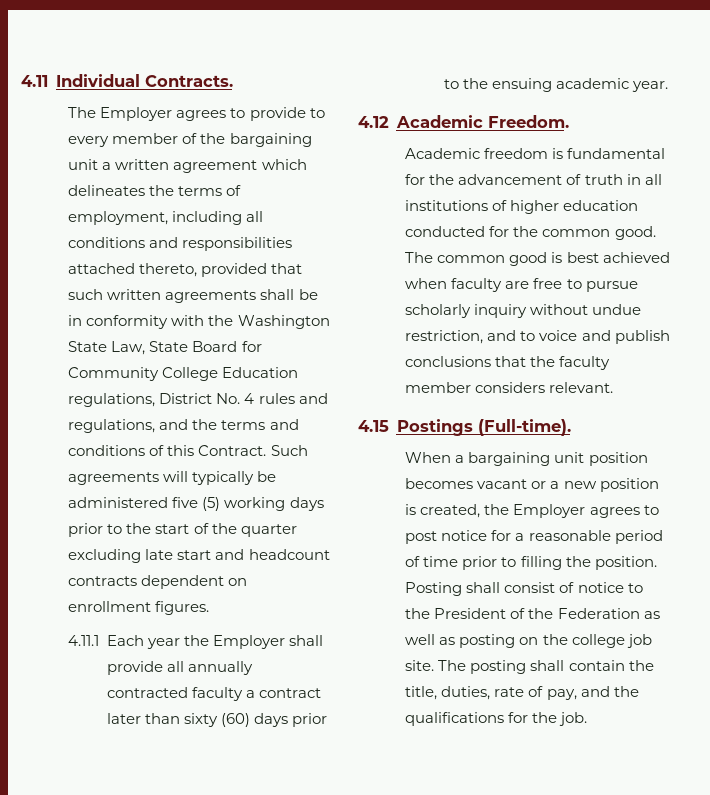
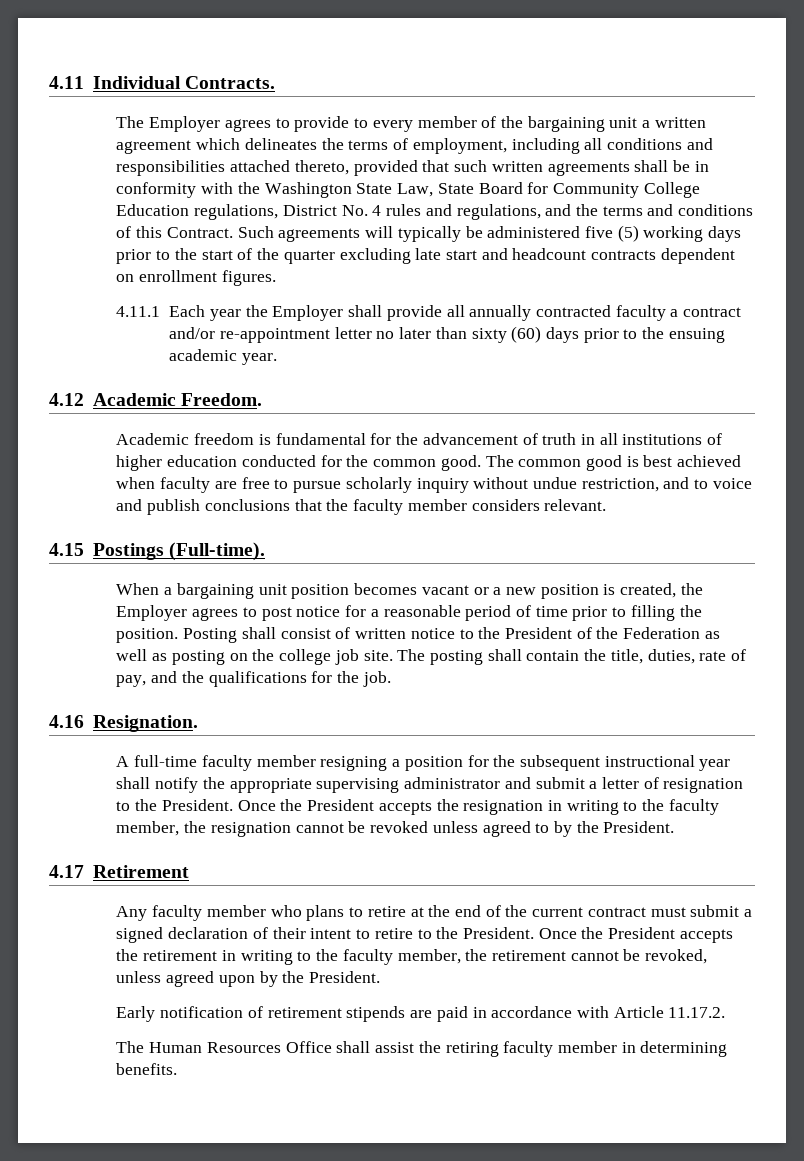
(321, 693) none -> [169,327,395,343] and/or re-appointment letter no
(575, 587) none -> [355,628,407,639] written
(588, 719) none -> [49,715,198,732] [116,755,731,771] [116,777,744,793] [116,799,719,815] [116,821,675,837] [49,865,189,878] [116,905,753,921] [116,927,733,943] [116,949,708,965] [116,971,381,987] [116,1006,726,1022] [116,1041,728,1057] [116,1063,178,1075] // 4.16 Resignation. // A full-time faculty member resigning a position for the subsequent instructional year shall notify the appropriate supervising administrator and submit a letter of resignation to the President. Once the President accepts the resignation in writing to the faculty member, the resignation cannot be revoked unless agreed to by the President. // 4.17 Retirement // Any faculty member who plans to retire at the end of the current contract must submit a signed declaration of their intent to retire to the President. Once the President accepts the retirement in writing to the faculty member, the retirement cannot be revoked, unless agreed upon by the President. // Early notification of retirement stipends are paid in accordance with Article 11.17.2. // The Human Resources Office shall assist the retiring faculty member in determining benefits.

